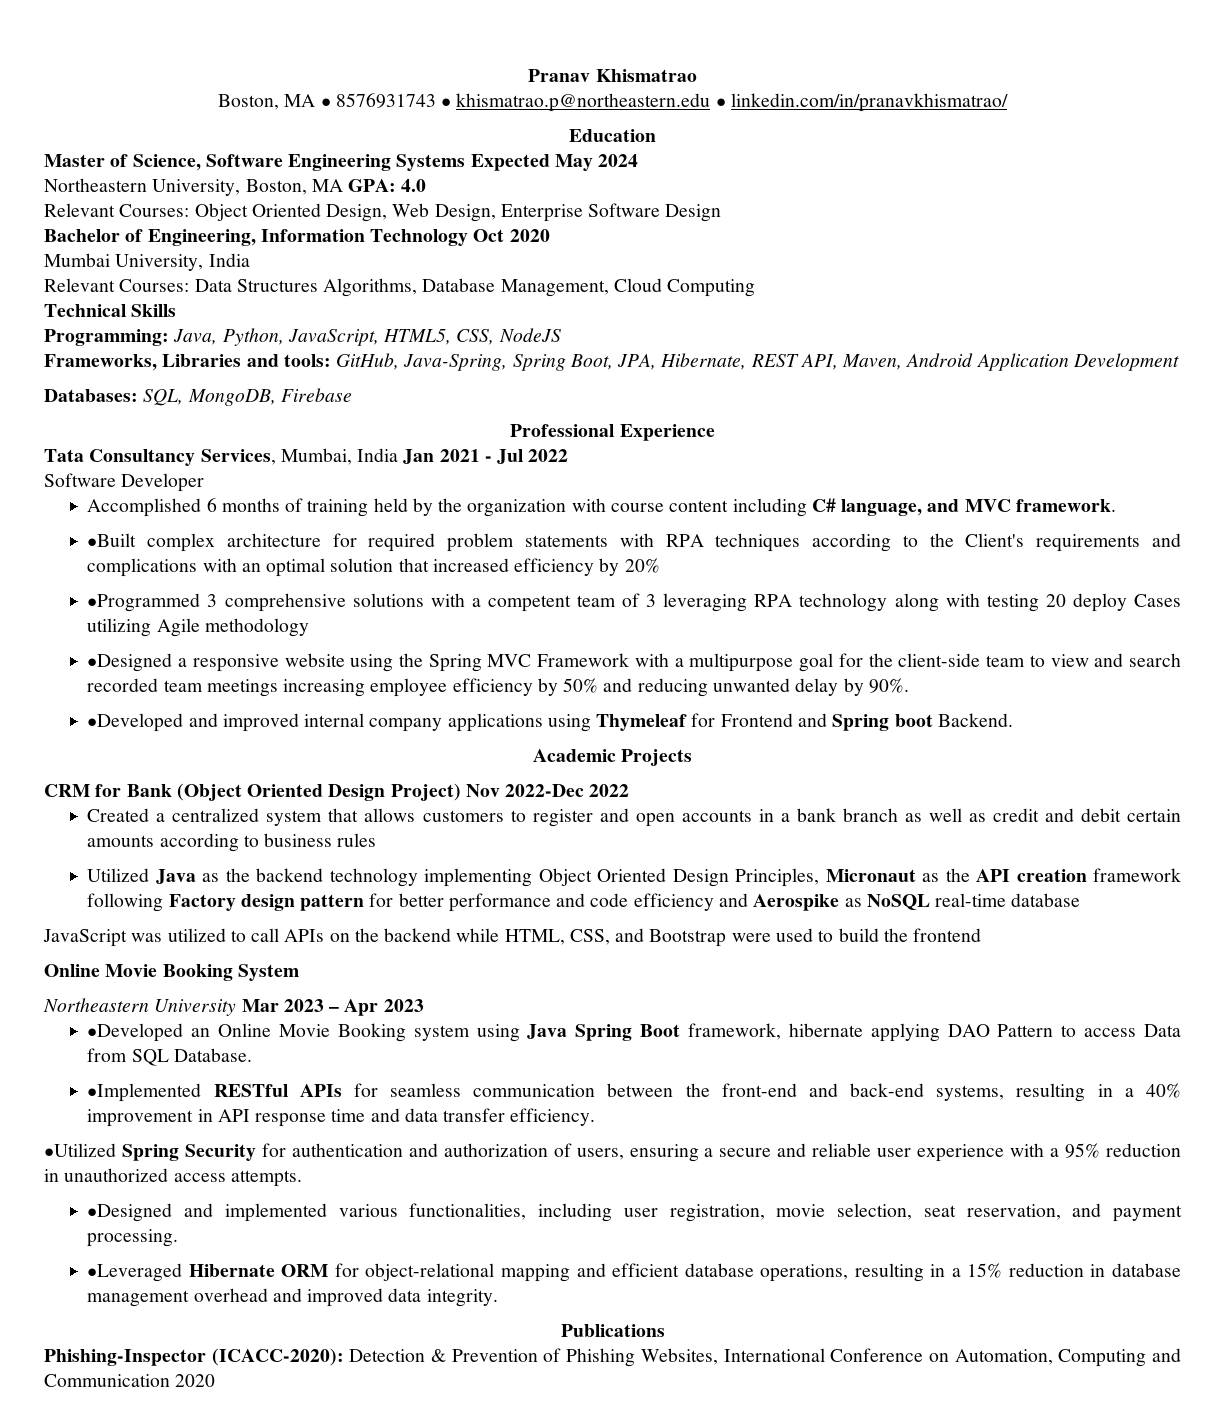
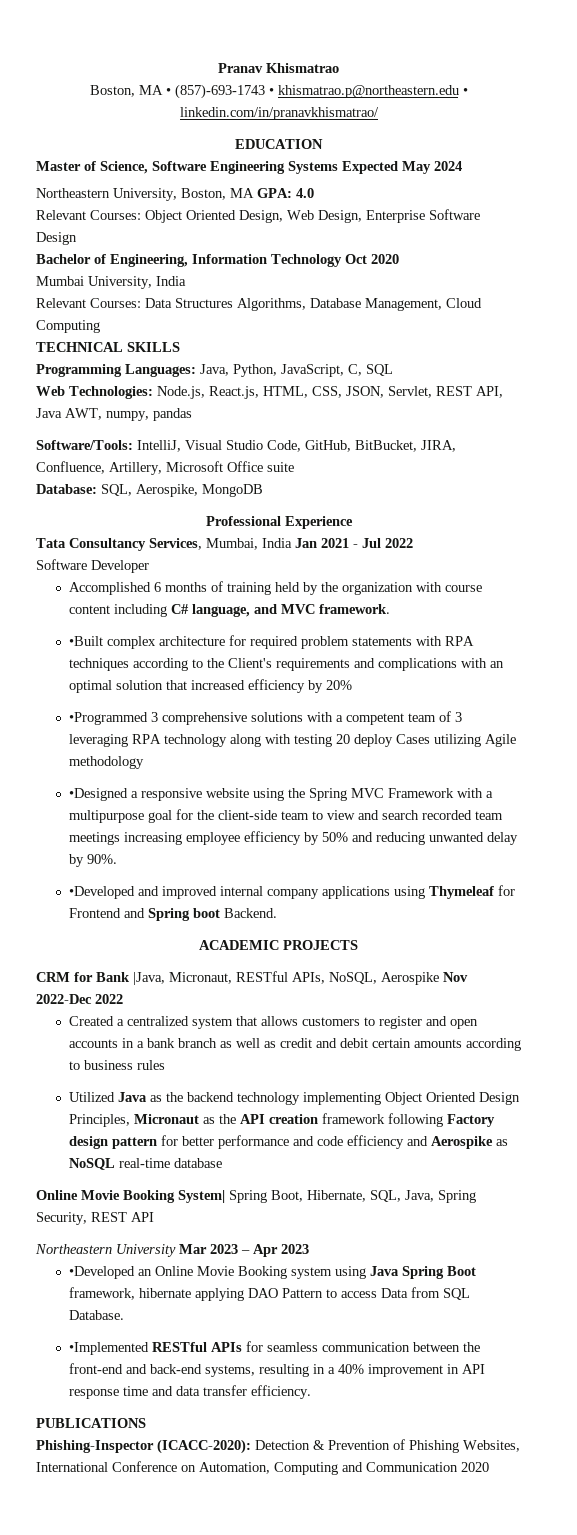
[335,93,436,108] 8576931743 -> [174,84,265,99] (857)-693-1743
[569,129,656,142] Education -> [235,139,323,149] EDUCATION
[44,304,177,317] [44,328,561,346] [44,353,1179,371] [44,388,352,406] Technical Skills // Programming: Java, Python, JavaScript, HTML5, CSS, NodeJS // Frameworks, Libraries and tools: GitHub, Java-Spring, Spring Boot, JPA, Hibernate, REST API, Maven, Android Application Development // Databases: SQL, MongoDB, Firebase -> [36,342,180,352] [36,364,393,377] [36,386,503,399] [36,408,192,421] [36,440,456,452] [36,461,294,475] [36,484,263,497] TECHNICAL SKILLS // Programming Languages: Java, Python, JavaScript, C, SQL // Web Technologies: Node.js, React.js, HTML, CSS, JSON, Servlet, REST API, Java AWT, numpy, pandas // Software/Tools: IntelliJ, Visual Studio Code, GitHub, BitBucket, JIRA, Confluence, Artillery, Microsoft Office suite // Database: SQL, Aerospike, MongoDB
[532,749,693,766] Academic Projects -> [199,940,358,950] ACADEMIC PROJECTS
[176,783,461,801] (Object Oriented Design Project) -> [133,971,439,985] |Java, Micronaut, RESTful APIs, NoSQL, Aerospike
[43,928,982,947] [44,964,299,981] JavaScript was utilized to call APIs on the backend while HTML, CSS, and Bootstrap were used to build the frontend // Online Movie Booking System -> [36,1190,476,1203] [36,1212,154,1225] Online Movie Booking System| Spring Boot, Hibernate, SQL, Java, Spring Security, REST API
[44,1143,1181,1162] [44,1168,302,1187] [87,1203,1183,1222] [87,1229,179,1247] [87,1263,1181,1282] [87,1288,498,1307] [560,1324,665,1337] •Utilized Spring Security for authentication and authorization of users, ensuring a secure and reliable user experience with a 95% reduction in unauthorized access attempts. // •Designed and implemented various functionalities, including user registration, movie selection, seat reservation, and payment processing. // •Leveraged Hibernate ORM for object-relational mapping and efficient database operations, resulting in a 15% reduction in database management overhead and improved data integrity. // Publications -> [36,1418,146,1428] PUBLICATIONS

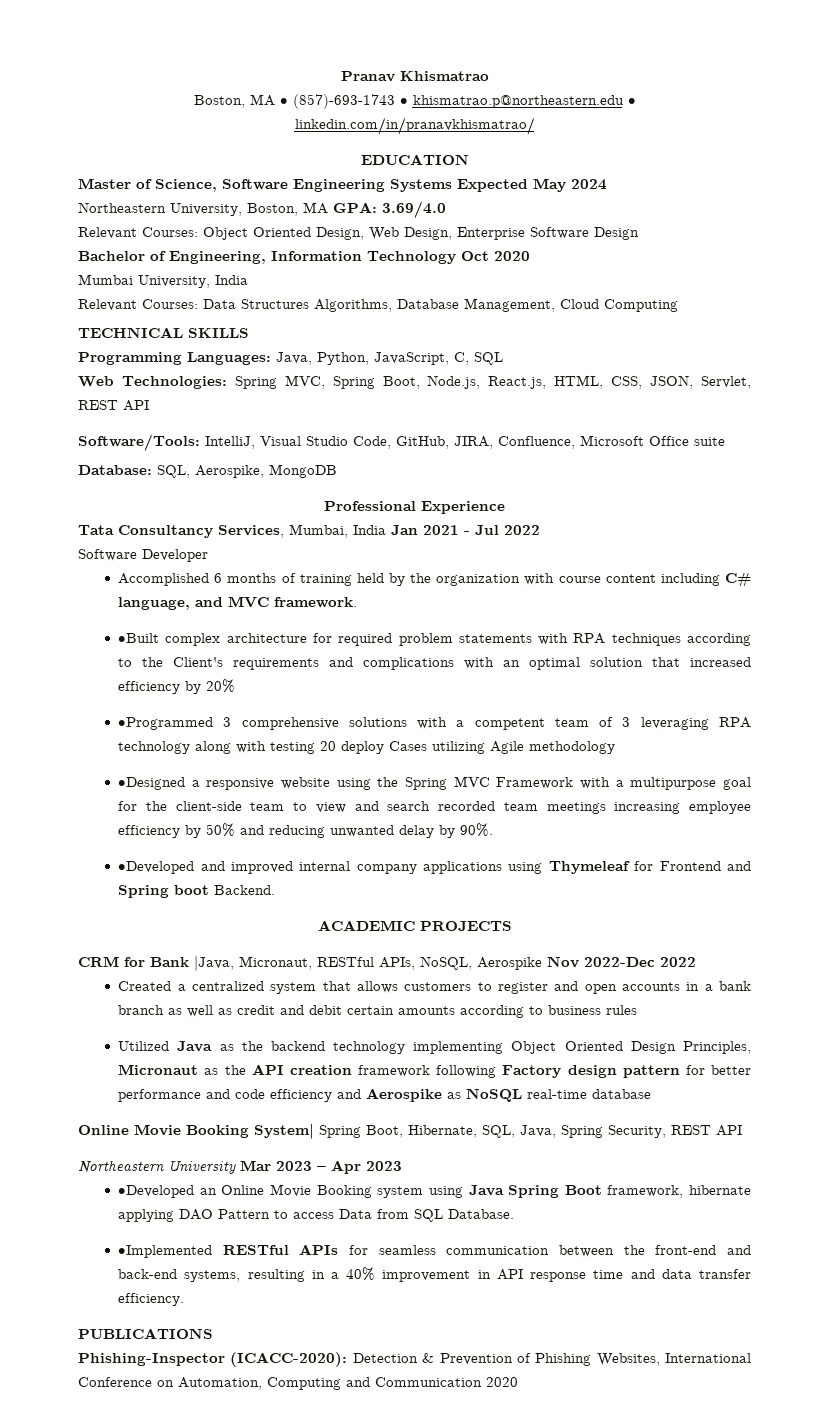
[296,188,314,198] 4.0 -> [382,201,446,218] 3.69/4.0
(153, 392) none -> [234,375,420,389] Spring MVC, Spring Boot,
[476,386,503,398] [36,408,192,421] API, Java AWT, numpy, pandas -> [123,400,149,411] API
[355,440,417,452] BitBucket, -> (449, 442) none
[109,462,162,475] Artillery, -> (575, 442) none

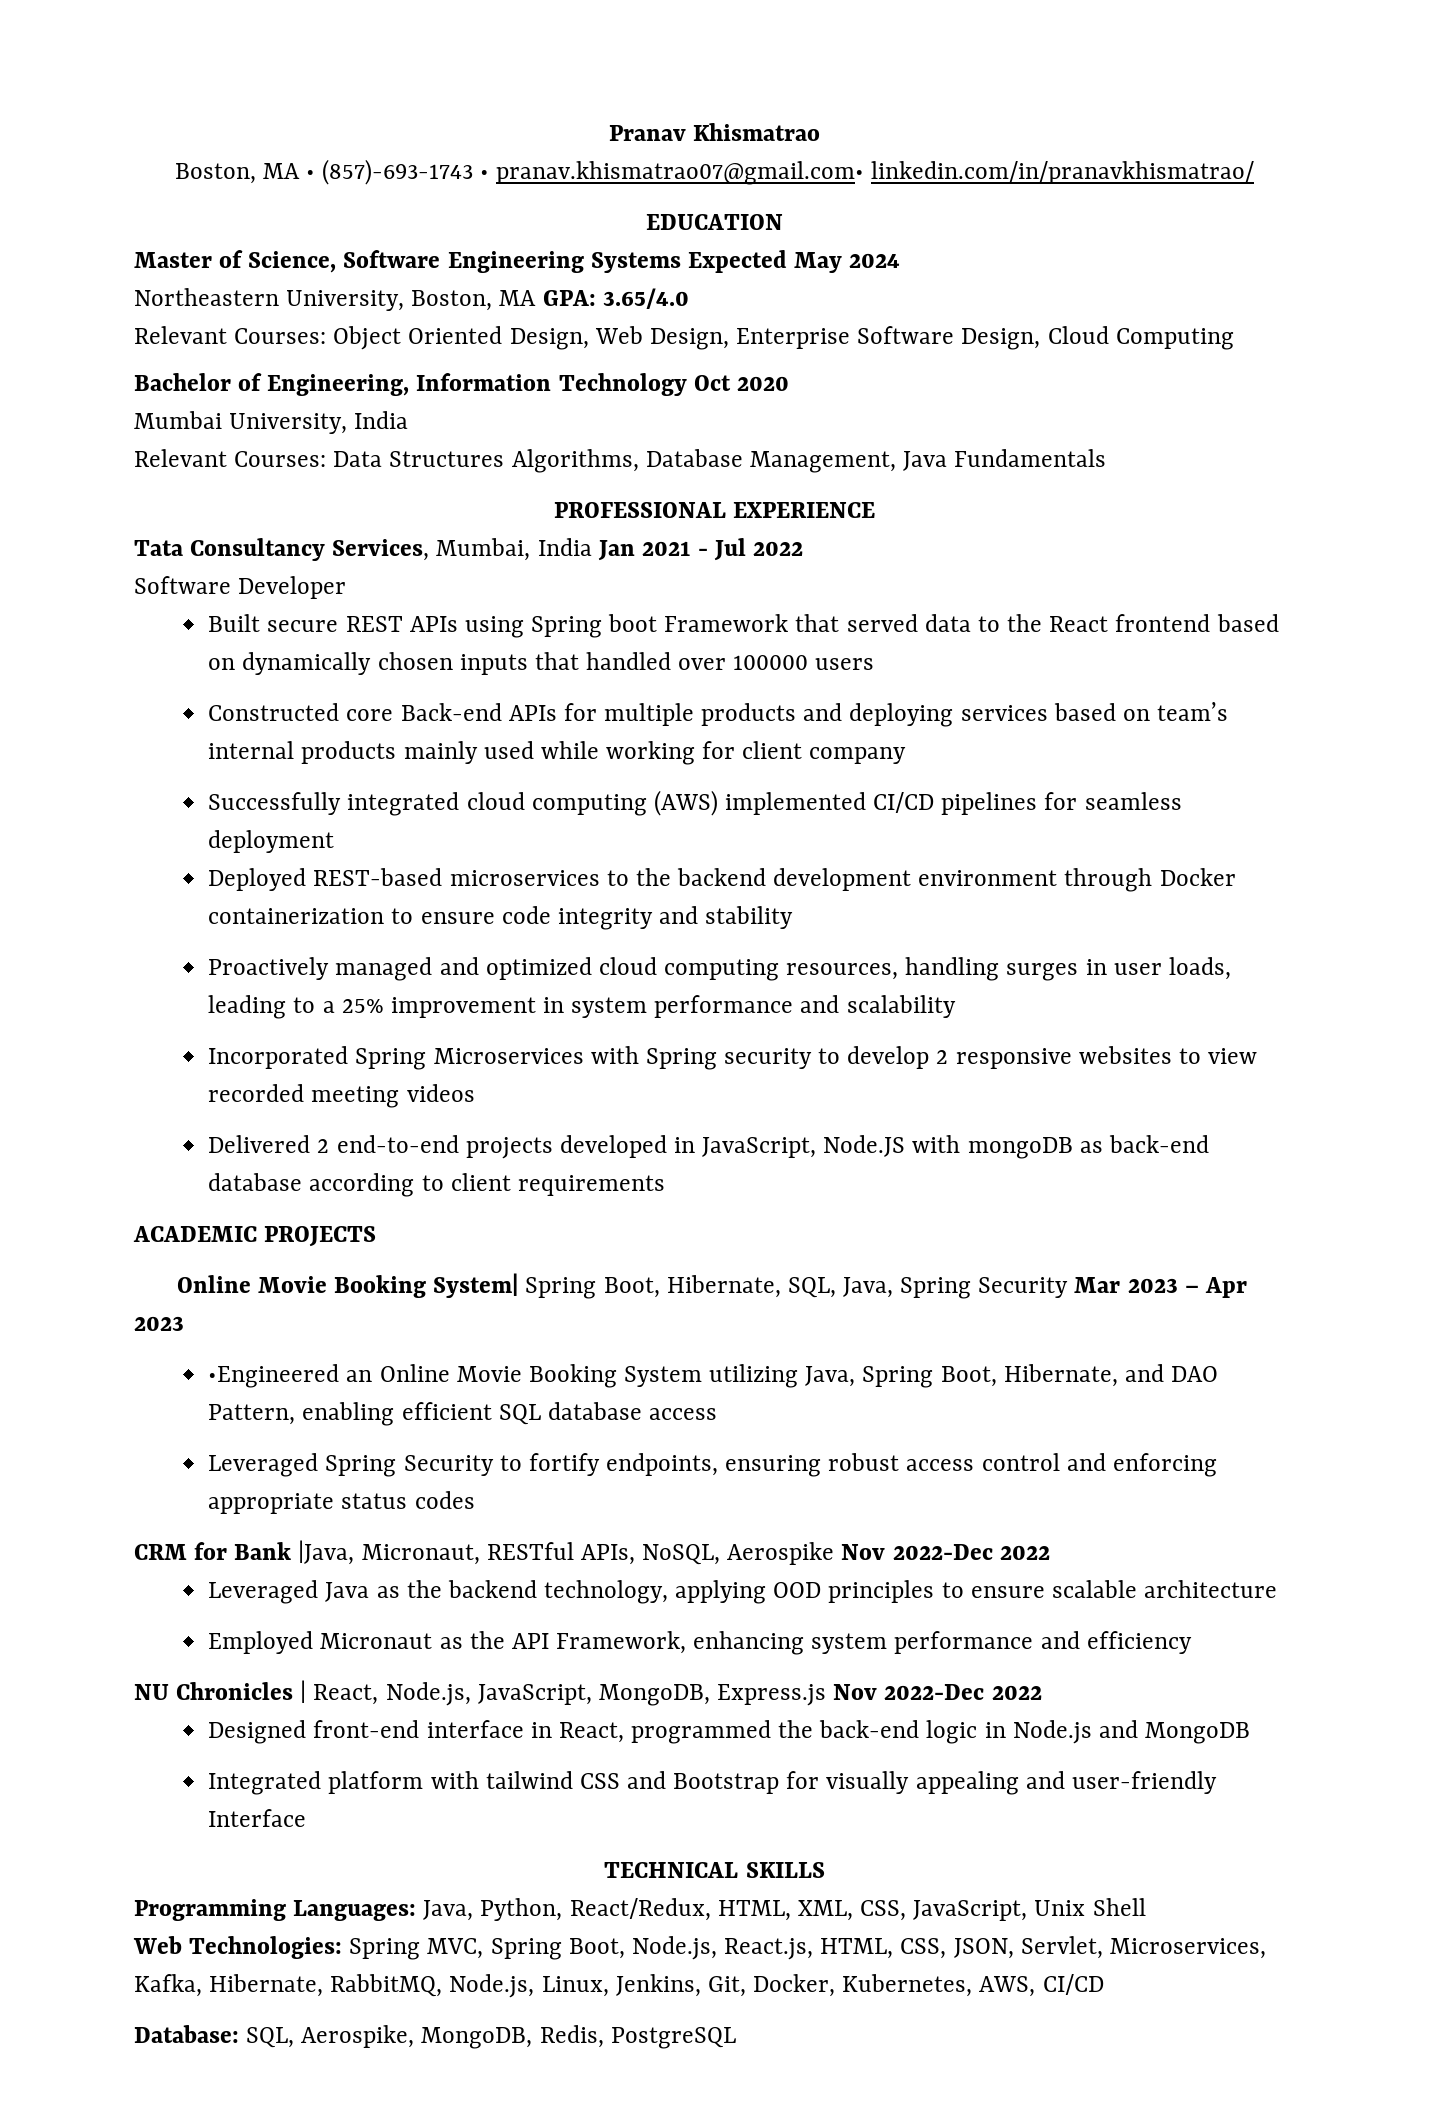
[412,95,636,108] khismatrao.p@northeastern.edu • -> [496,161,865,185] pranav.khismatrao07@gmail.com•
[382,201,446,218] 3.69/4.0 -> [602,288,689,309] 3.65/4.0
[594,227,639,240] Design -> [961,326,1234,350] Design, Cloud Computing
[560,299,678,312] [78,327,249,338] [78,352,503,365] [78,375,751,389] [78,400,149,411] [78,434,725,451] [78,464,337,478] [324,501,505,514] Cloud Computing // TECHNICAL SKILLS // Programming Languages: Java, Python, JavaScript, C, SQL // Web Technologies: Spring MVC, Spring Boot, Node.js, React.js, HTML, CSS, JSON, Servlet, REST API // Software/Tools: IntelliJ, Visual Studio Code, GitHub, JIRA, Confluence, Microsoft Office suite // Database: SQL, Aerospike, MongoDB // Professional Experience -> [903,449,1107,471] [553,502,876,518] Java Fundamentals // PROFESSIONAL EXPERIENCE
[118,572,752,588] [118,596,358,610] [118,633,751,646] [118,657,752,670] [118,679,236,694] [118,717,751,730] [118,741,616,754] [118,776,752,790] [118,801,752,814] [118,823,494,838] [118,861,751,874] [118,885,276,898] [317,920,512,931] Accomplished 6 months of training held by the organization with course content including C# language, and MVC framework. // •Built complex architecture for required problem statements with RPA techniques according to the Client's requirements and complications with an optimal solution that increased efficiency by 20% // •Programmed 3 comprehensive solutions with a competent team of 3 leveraging RPA technology along with testing 20 deploy Cases utilizing Agile methodology // •Designed a responsive website using the Spring MVC Framework with a multipurpose goal for the client-side team to view and search recorded team meetings increasing employee efficiency by 50% and reducing unwanted delay by 90%. // •Developed and improved internal company applications using Thymeleaf for Frontend and Spring boot Backend. // ACADEMIC PROJECTS -> [208,614,1279,638] [208,652,875,675] [208,702,1229,727] [208,741,907,765] [208,790,1182,816] [208,830,335,853] [208,868,1236,892] [208,906,794,930] [208,957,1231,981] [208,995,956,1019] [208,1046,1258,1070] [208,1084,475,1108] [208,1135,1209,1159] [208,1173,665,1197] [133,1226,377,1247] [176,1273,1247,1299] [134,1316,184,1331] [208,1364,1219,1388] [208,1402,717,1426] [208,1453,1217,1477] [208,1491,475,1514] Built secure REST APIs using Spring boot Framework that served data to the React frontend based on dynamically chosen inputs that handled over 100000 users // Constructed core Back-end APIs for multiple products and deploying services based on team’s internal products mainly used while working for client company // Successfully integrated cloud computing (AWS) implemented CI/CD pipelines for seamless deployment // Deployed REST-based microservices to the backend development environment through Docker containerization to ensure code integrity and stability // Proactively managed and optimized cloud computing resources, handling surges in user loads, leading to a 25% improvement in system performance and scalability // Incorporated Spring Microservices with Spring security to develop 2 responsive websites to view recorded meeting videos // Delivered 2 end-to-end projects developed in JavaScript, Node.JS with mongoDB as back-end database according to client requirements // ACADEMIC PROJECTS // Online Movie Booking System| Spring Boot, Hibernate, SQL, Java, Spring Security Mar 2023 – Apr 2023 // •Engineered an Online Movie Booking System utilizing Java, Spring Boot, Hibernate, and DAO Pattern, enabling efficient SQL database access // Leveraged Spring Security to fortify endpoints, ensuring robust access control and enforcing appropriate status codes
[118,981,751,994] [118,1005,638,1018] [118,1041,751,1054] [118,1064,751,1078] [118,1088,652,1102] [78,1123,742,1139] [78,1160,402,1174] [118,1184,752,1198] [118,1209,515,1222] [118,1244,751,1258] [118,1267,751,1282] [118,1293,185,1306] [78,1328,213,1339] [78,1352,751,1367] [78,1377,518,1390] Created a centralized system that allows customers to register and open accounts in a bank branch as well as credit and debit certain amounts according to business rules // Utilized Java as the backend technology implementing Object Oriented Design Principles, Micronaut as the API creation framework following Factory design pattern for better performance and code efficiency and Aerospike as NoSQL real-time database // Online Movie Booking System| Spring Boot, Hibernate, SQL, Java, Spring Security, REST API // Northeastern University Mar 2023 – Apr 2023 // •Developed an Online Movie Booking system using Java Spring Boot framework, hibernate applying DAO Pattern to access Data from SQL Database. // •Implemented RESTful APIs for seamless communication between the front-end and back-end systems, resulting in a 40% improvement in API response time and data transfer efficiency. // PUBLICATIONS // Phishing-Inspector (ICACC-2020): Detection & Prevention of Phishing Websites, International Conference on Automation, Computing and Communication 2020 -> [208,1580,1278,1604] [208,1631,1192,1655] [134,1680,1042,1706] [208,1720,1251,1744] [208,1771,1217,1795] [208,1809,307,1827] [604,1862,825,1878] [134,1898,1146,1921] [133,1936,1266,1960] [134,1974,1104,1998] [134,2025,736,2049] Leveraged Java as the backend technology, applying OOD principles to ensure scalable architecture // Employed Micronaut as the API Framework, enhancing system performance and efficiency // NU Chronicles | React, Node.js, JavaScript, MongoDB, Express.js Nov 2022-Dec 2022 // Designed front-end interface in React, programmed the back-end logic in Node.js and MongoDB // Integrated platform with tailwind CSS and Bootstrap for visually appealing and user-friendly Interface // TECHNICAL SKILLS // Programming Languages: Java, Python, React/Redux, HTML, XML, CSS, JavaScript, Unix Shell // Web Technologies: Spring MVC, Spring Boot, Node.js, React.js, HTML, CSS, JSON, Servlet, Microservices, Kafka, Hibernate, RabbitMQ, Node.js, Linux, Jenkins, Git, Docker, Kubernetes, AWS, CI/CD // Database: SQL, Aerospike, MongoDB, Redis, PostgreSQL

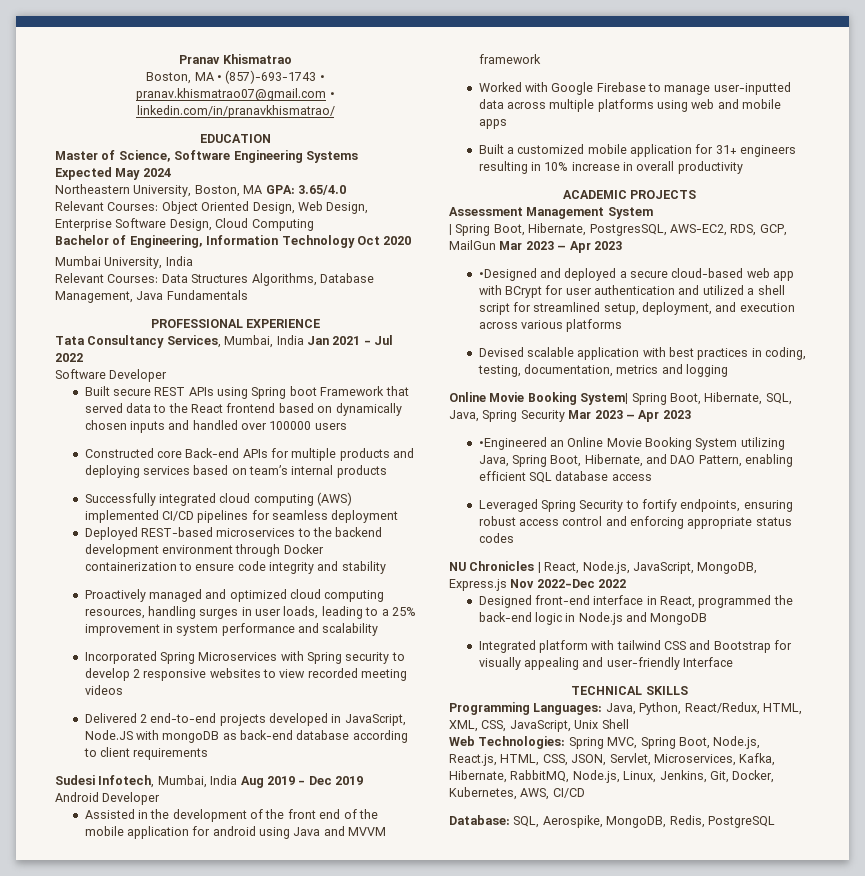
[496,161,865,185] pranav.khismatrao07@gmail.com• -> [136,88,335,101] pranav.khismatrao07@gmail.com •
[534,652,579,670] that -> [168,420,190,430] and
[403,741,907,765] mainly used while working for client company -> (387, 471) none
[133,1226,377,1247] ACADEMIC PROJECTS -> [55,775,363,788] [55,792,161,805] [84,809,378,822] [84,826,387,839] [478,54,541,64] [478,82,791,95] [478,99,782,112] [478,119,507,129] [478,144,797,157] [478,161,743,174] [562,190,697,199] [449,207,653,219] [449,223,787,236] [449,240,622,253] [478,268,795,281] [478,285,785,298] [478,302,795,315] [478,319,623,332] [478,347,807,360] [477,364,729,377] Sudesi Infotech, Mumbai, India Aug 2019 - Dec 2019 // Android Developer // Assisted in the development of the front end of the mobile application for android using Java and MVVM framework // Worked with Google Firebase to manage user-inputted data across multiple platforms using web and mobile apps // Built a customized mobile application for 31+ engineers resulting in 10% increase in overall productivity // ACADEMIC PROJECTS // Assessment Management System // | Spring Boot, Hibernate, PostgresSQL, AWS-EC2, RDS, GCP, MailGun Mar 2023 – Apr 2023 // •Designed and deployed a secure cloud-based web app with BCrypt for user authentication and utilized a shell script for streamlined setup, deployment, and execution across various platforms // Devised scalable application with best practices in coding, testing, documentation, metrics and logging
[134,1540,1050,1565] [208,1580,1278,1604] [208,1631,1192,1655] // CRM for Bank |Java, Micronaut, RESTful APIs, NoSQL, Aerospike Nov 2022-Dec 2022 // Leveraged Java as the backend technology, applying OOD principles to ensure scalable architecture // Employed Micronaut as the API Framework, enhancing system performance and efficiency -> (514, 538) none

